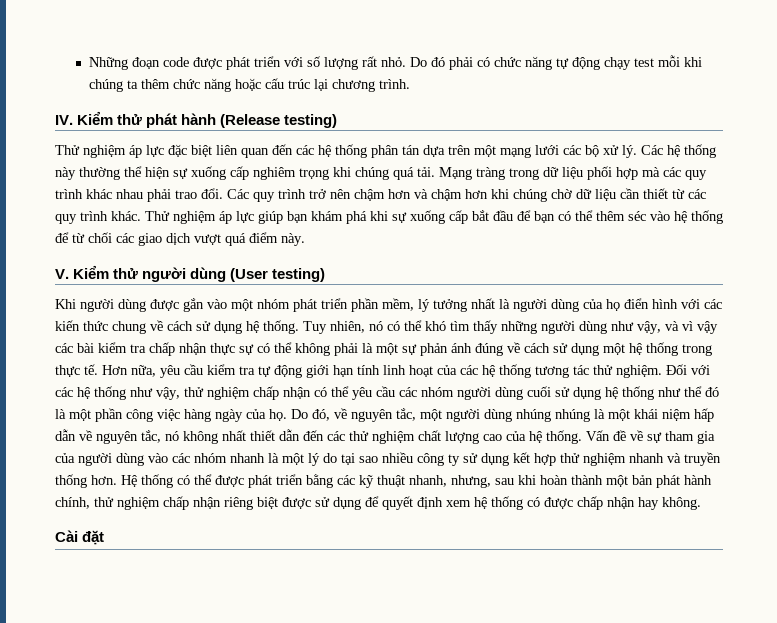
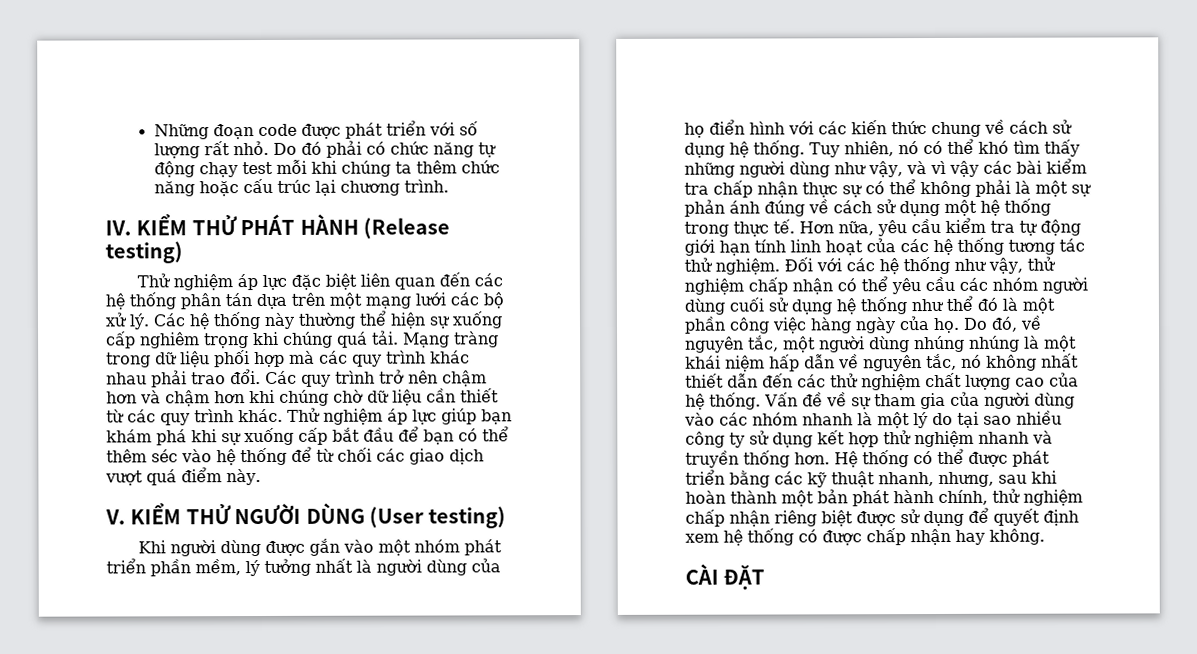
[77,111,217,128] Kiểm thử phát hành -> [136,213,359,236] KIỂM THỬ PHÁT HÀNH
[73,265,227,282] Kiểm thử người dùng -> [130,502,365,525] KIỂM THỬ NGƯỜI DÙNG
[55,530,105,545] Cài đặt -> [685,563,766,590] CÀI ĐẶT

